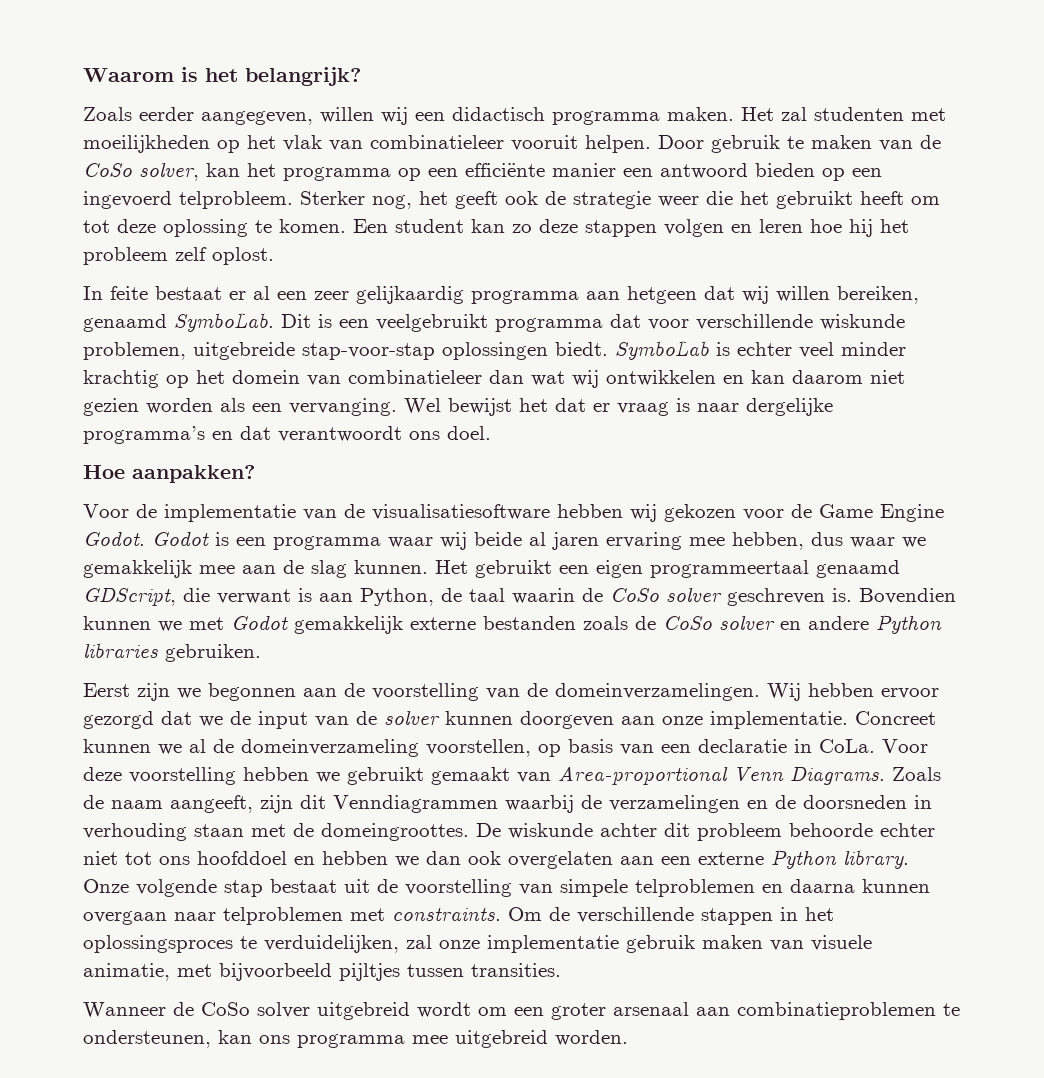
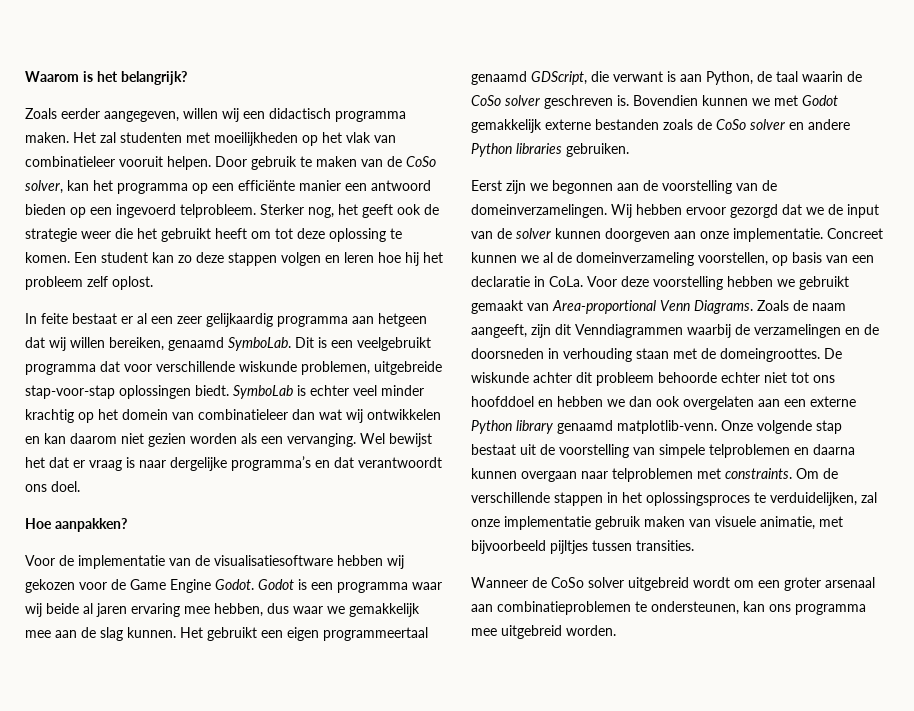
[843,849,909,869] library. -> [516,420,717,434] library genaamd matplotlib-venn.

